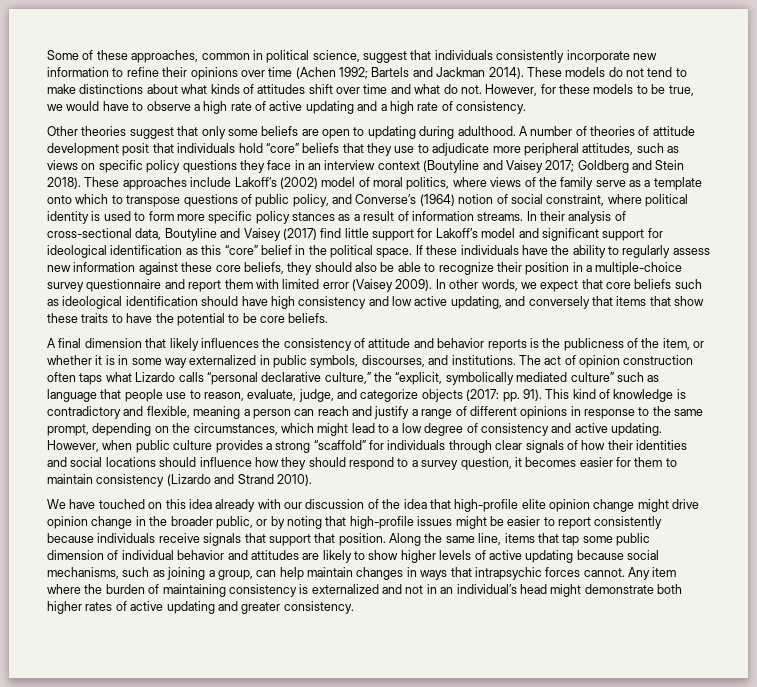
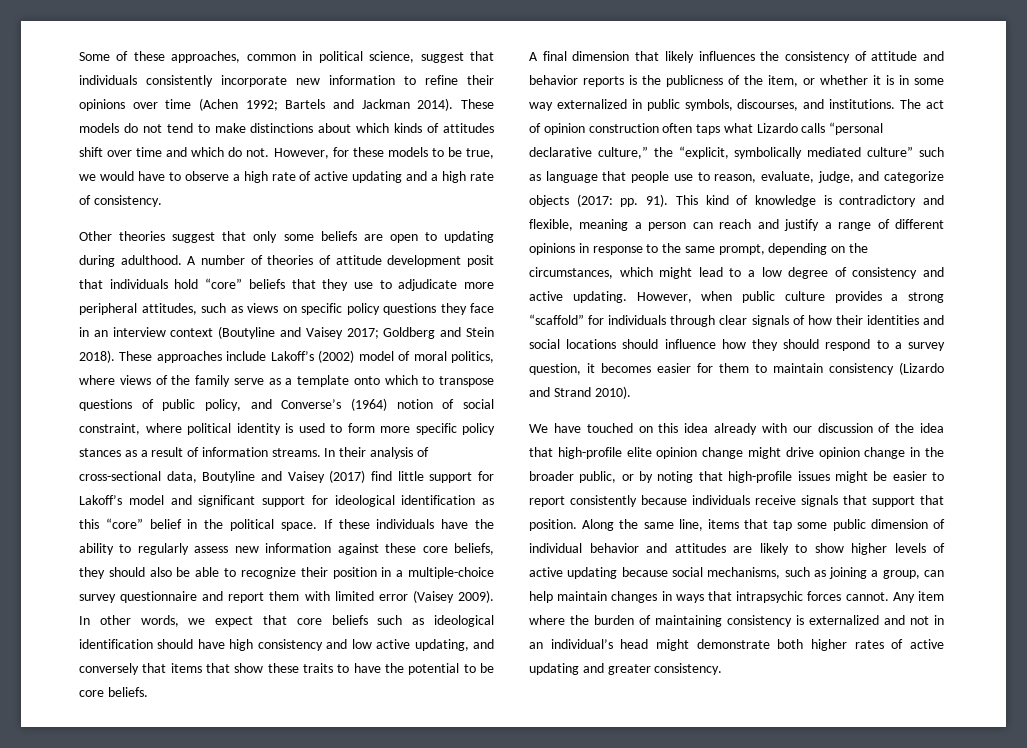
[181,84,208,94] what -> [356,123,390,133] which
[414,84,441,94] what -> [191,147,225,157] which

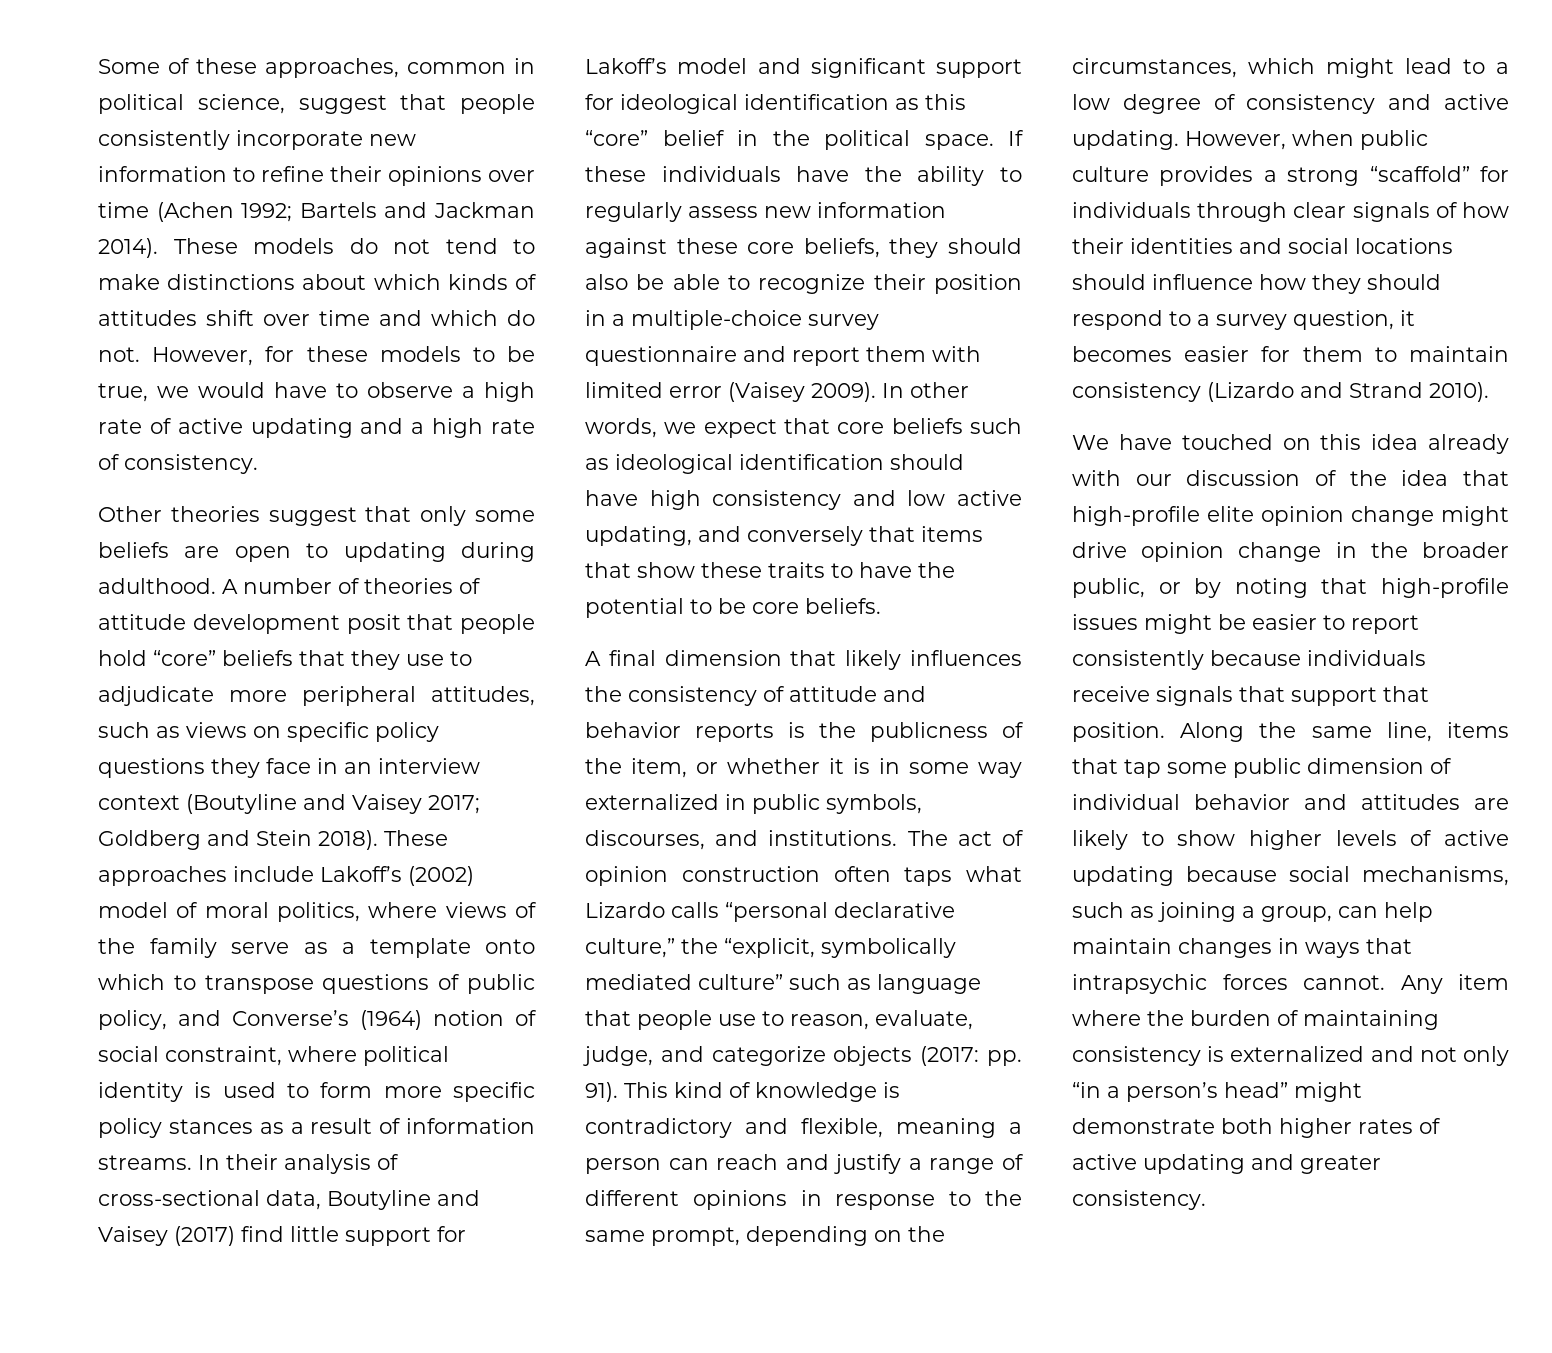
[79,75,137,85] individuals -> [460,94,535,114] people
[109,279,168,289] individuals -> [460,614,535,634] people
[934,615,944,625] [529,639,649,649] in an individual’s head -> [1463,1046,1509,1066] [1072,1082,1288,1102] only “in a person’s head”

